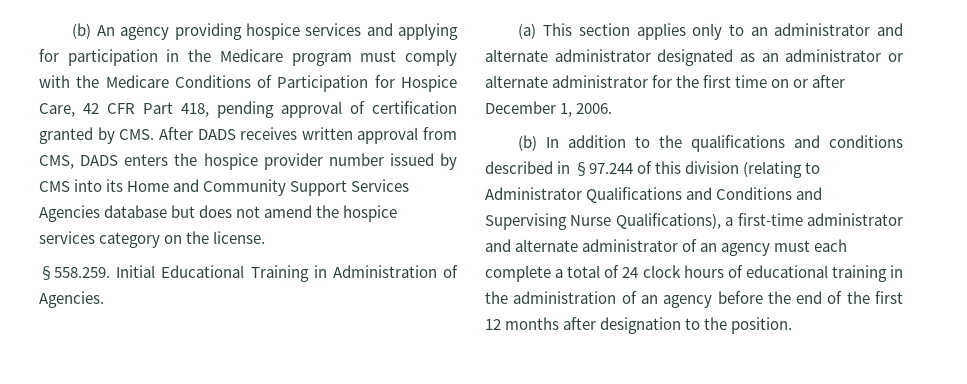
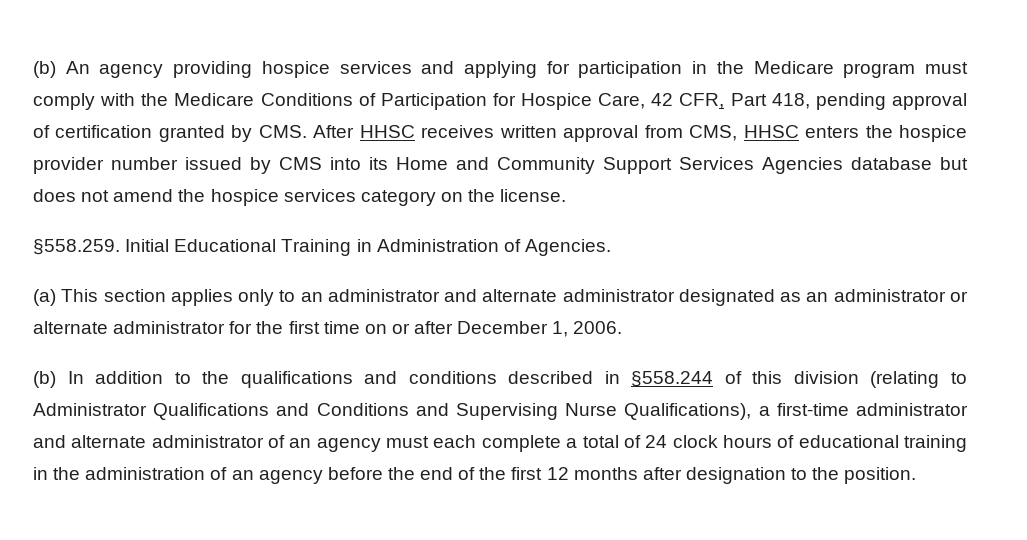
[107,103,135,114] CFR -> [679,93,725,109] CFR,
[197,129,236,140] DADS -> [359,125,415,138] HHSC
[80,155,119,166] DADS -> [743,125,799,138] HHSC
[574,162,634,176] §97.244 -> [631,371,714,387] §558.244

